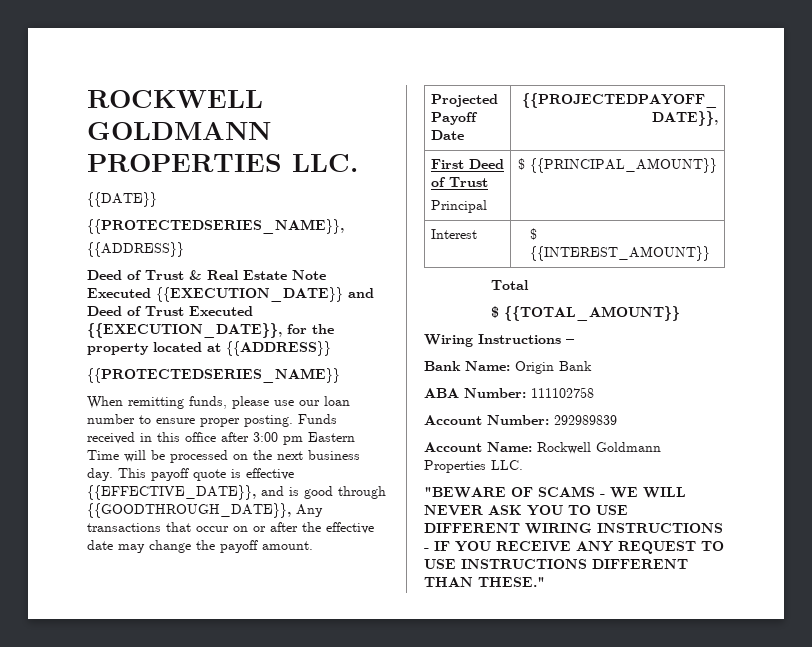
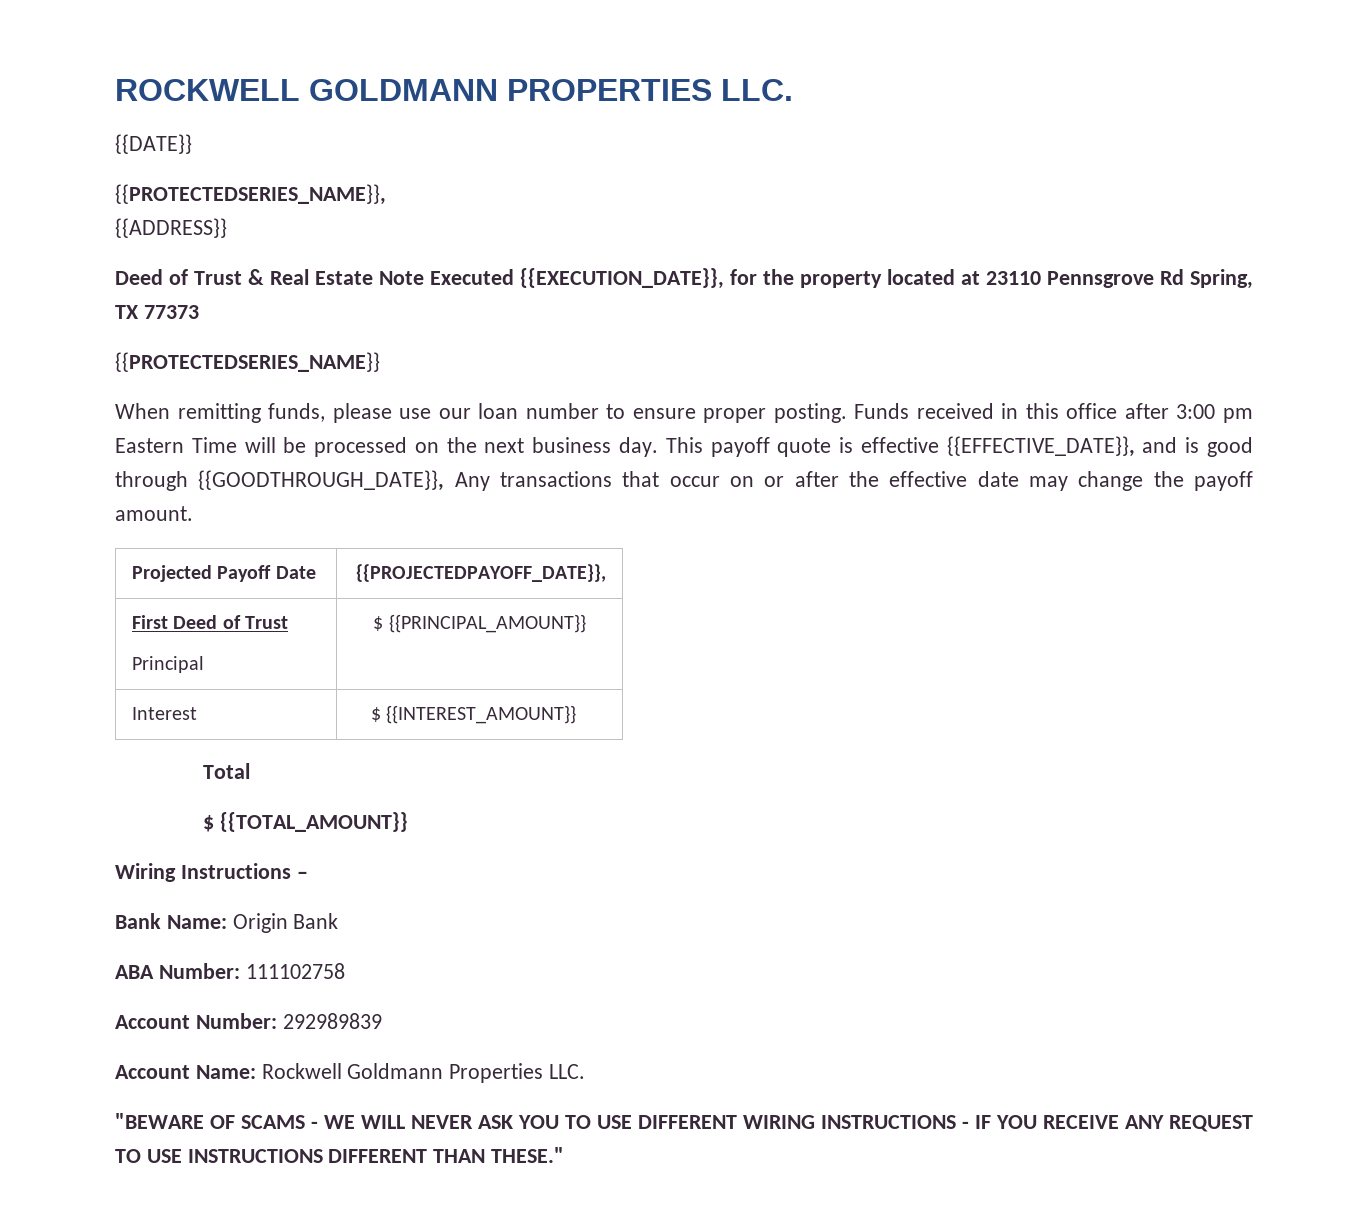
[156,287,374,302] [87,306,253,316] {{EXECUTION_DATE}} and Deed of Trust Executed -> (514, 277) none
[226,341,331,356] {{ADDRESS}} -> [986,269,1253,289] [115,305,199,319] 23110 Pennsgrove Rd Spring, TX 77373

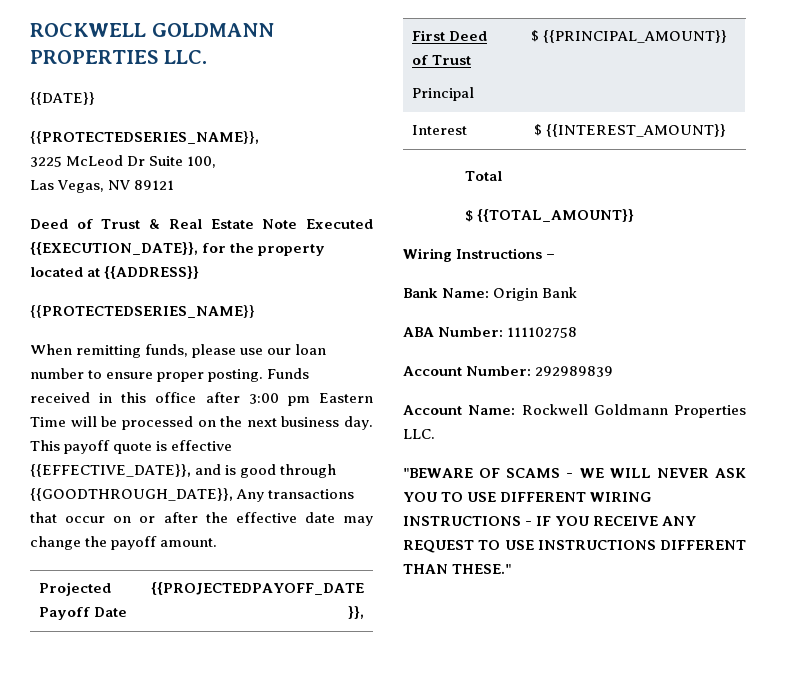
[115,218,227,238] {{ADDRESS}} -> [30,155,217,168] [30,180,175,193] 3225 McLeod Dr Suite 100, // Las Vegas, NV 89121
[986,269,1253,289] [115,305,199,319] 23110 Pennsgrove Rd Spring, TX 77373 -> [104,266,200,279] {{ADDRESS}}

